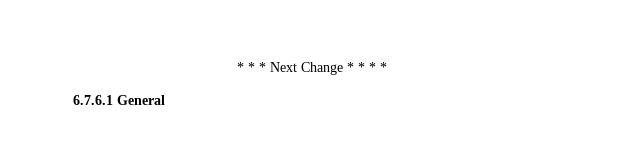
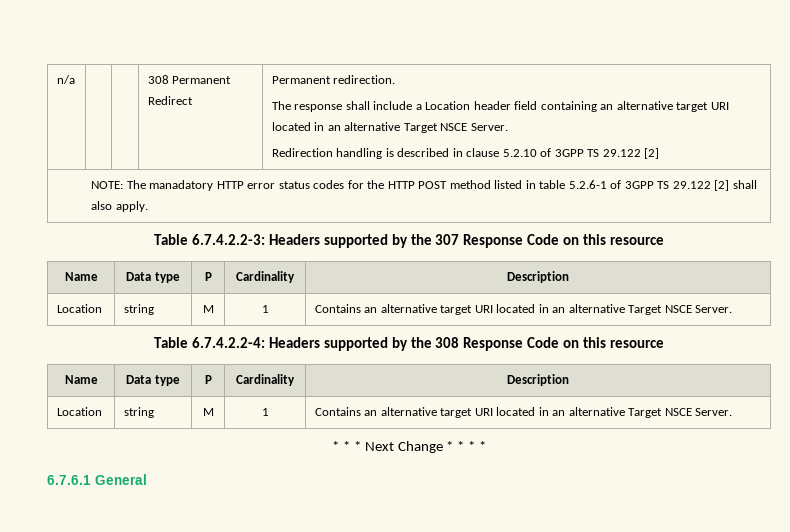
(237, 67) none -> [56,75,75,84] [147,75,232,84] [147,96,193,105] [271,75,396,84] [271,101,729,112] [271,122,508,133] [271,148,660,159] [91,180,757,191] [91,201,148,212] [153,234,665,248] [64,272,98,281] [126,272,180,283] [204,272,212,281] [236,271,295,283] [507,271,569,283] [56,304,102,313] [123,304,154,315] [202,305,214,313] [261,305,269,313] [314,304,733,315] [153,337,665,351] [64,375,98,384] [126,375,180,386] [204,375,212,384] [236,374,295,386] [507,374,569,386] [56,407,102,416] [123,407,154,418] [202,408,214,416] [261,408,269,416] [314,407,733,418] n/a | | | 308 Permanent Redirect | Permanent redirection. // The response shall include a Location header field containing an alternative target URI located in an alternative Target NSCE Server. // Redirection handling is described in clause 5.2.10 of 3GPP TS 29.122 [2] // NOTE: The manadatory HTTP error status codes for the HTTP POST method listed in table 5.2.6-1 of 3GPP TS 29.122 [2] shall also apply. // Table 6.7.4.2.2-3: Headers supported by the 307 Response Code on this resource // Name | Data type | P | Cardinality | Description // Location | string | M | 1 | Contains an alternative target URI located in an alternative Target NSCE Server. // Table 6.7.4.2.2-4: Headers supported by the 308 Response Code on this resource // Name | Data type | P | Cardinality | Description // Location | string | M | 1 | Contains an alternative target URI located in an alternative Target NSCE Server. //

